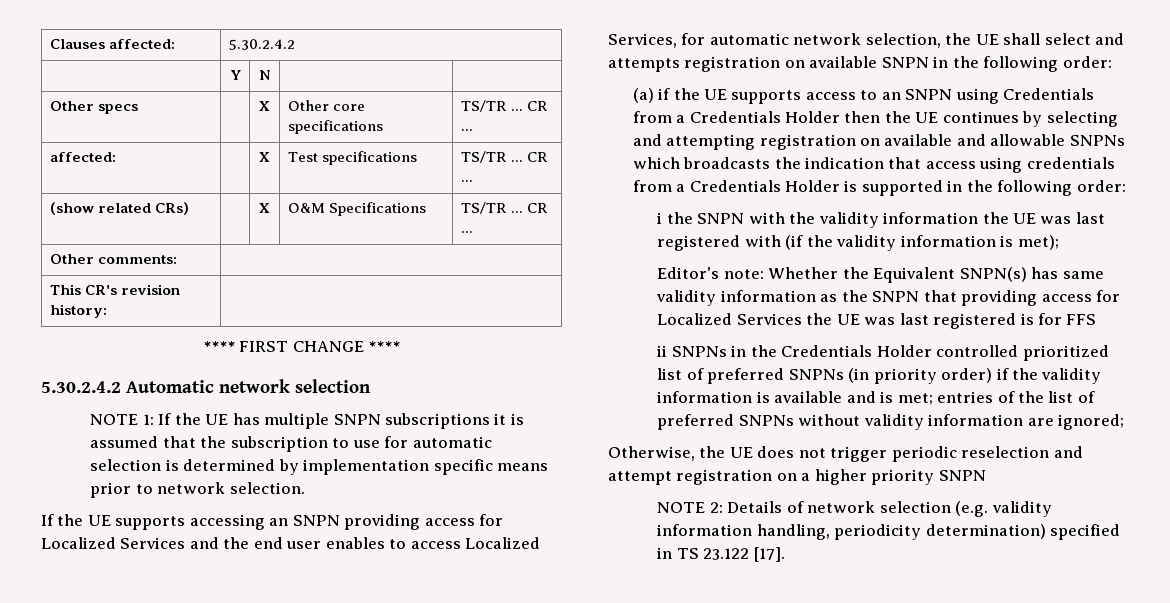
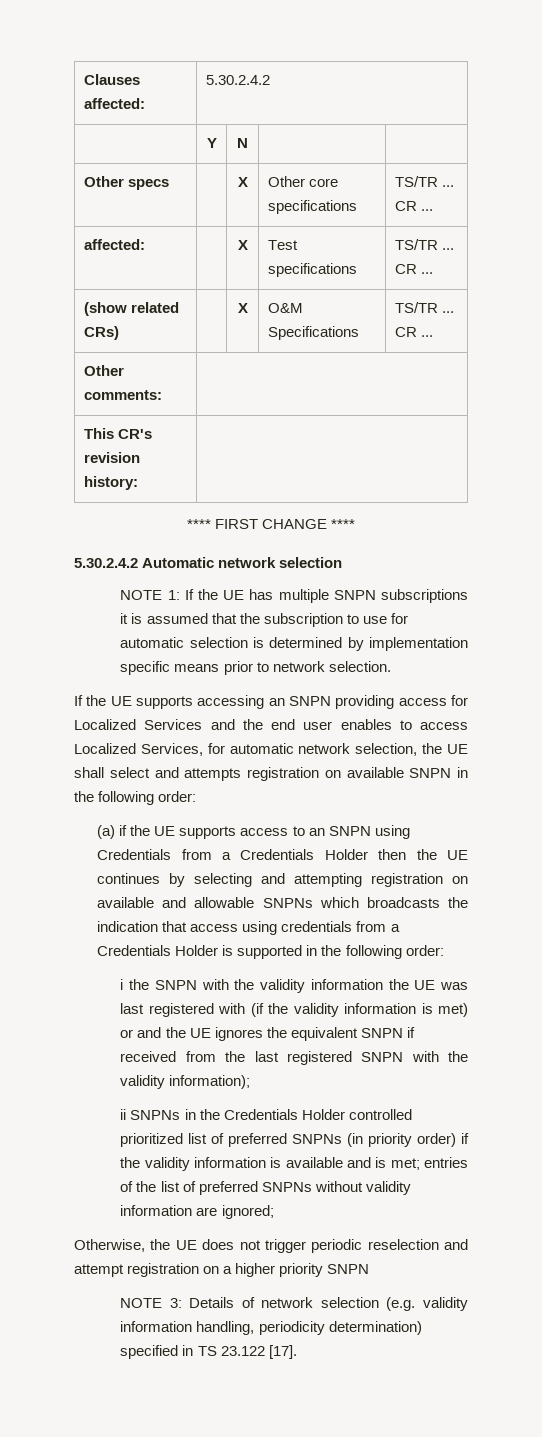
[1017,235,1059,250] [657,267,1104,283] [656,290,1120,306] [657,313,1097,329] met); // Editor's note: Whether the Equivalent SNPN(s) has same validity information as the SNPN that providing access for Localized Services the UE was last registered is for FFS -> [437,1003,468,1017] [120,1027,415,1041] [120,1051,469,1065] [120,1075,251,1089] met) or and the UE ignores the equivalent SNPN if received from the last registered SNPN with the validity information);
[709,502,723,513] 2: -> [169,1298,182,1308] 3:

